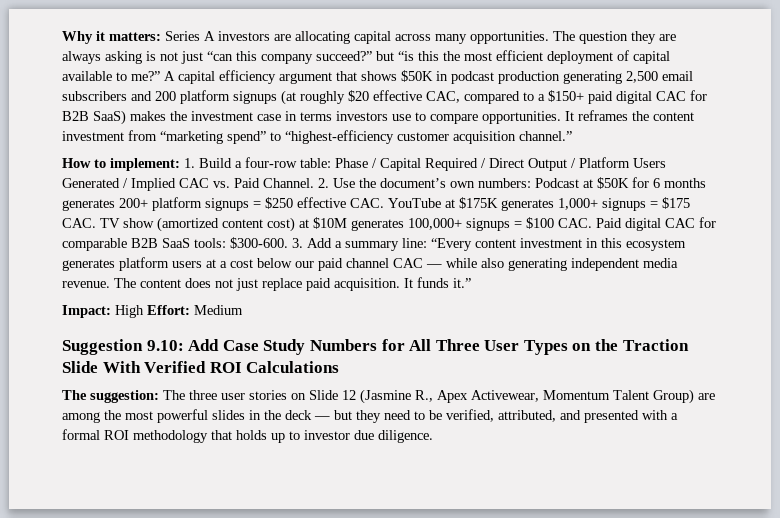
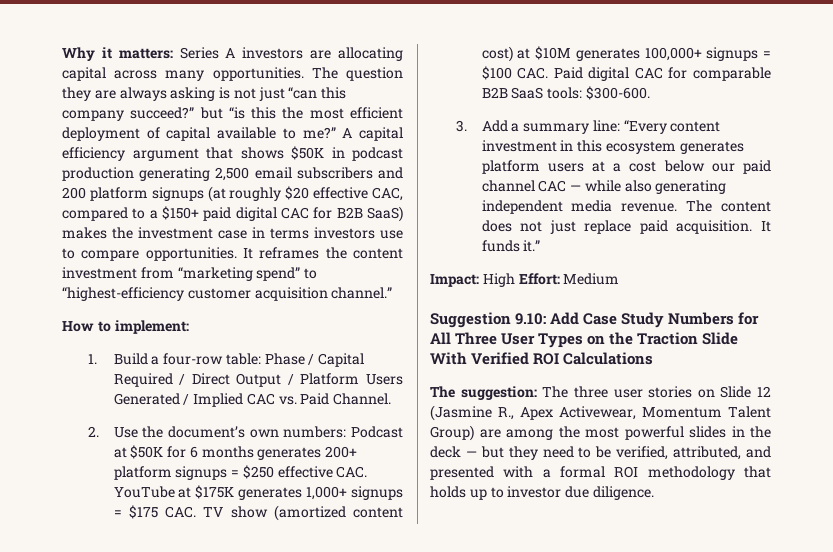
(180, 164) none -> (189, 327) //
(314, 183) none -> (392, 399) //
(288, 243) none -> (650, 93) //

